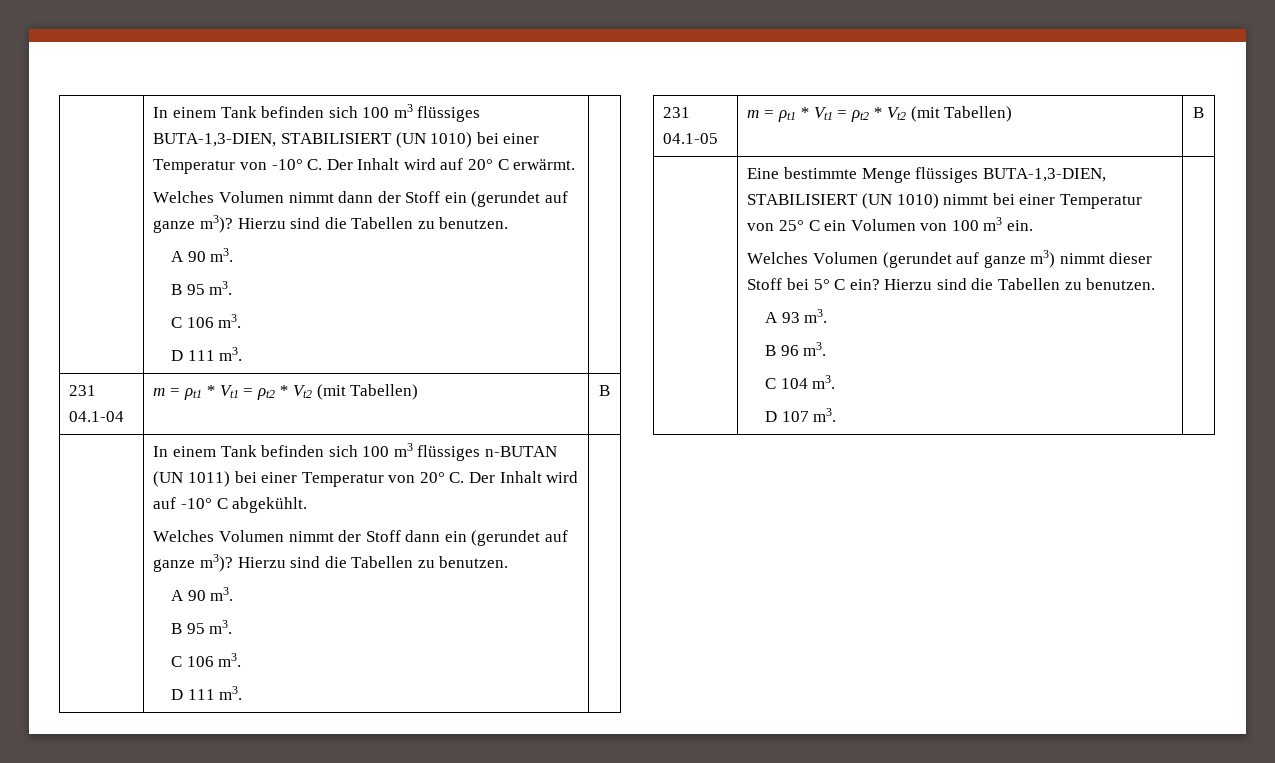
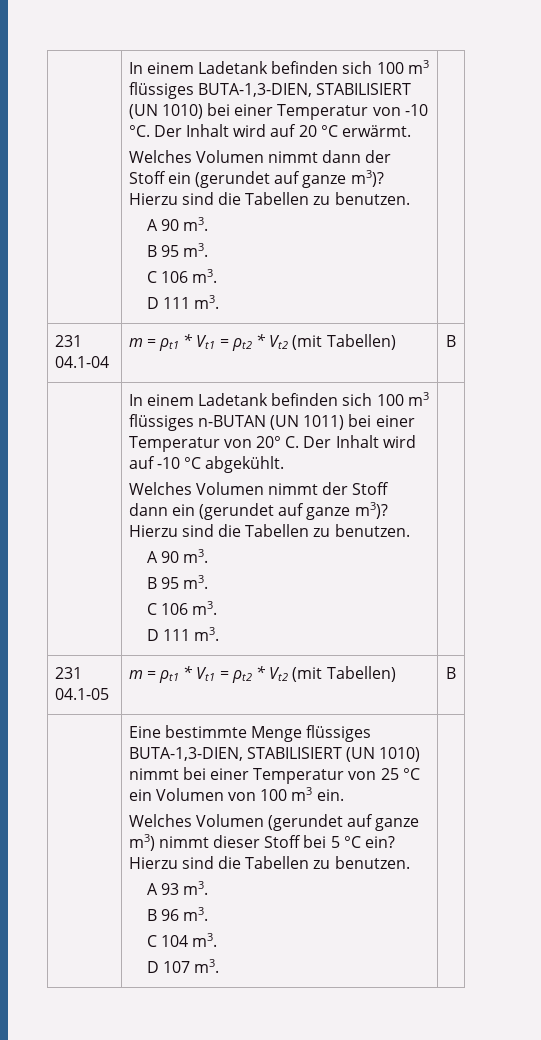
[153,106,257,118] | In einem Tank -> [128,61,269,74] | In einem Ladetank
[271,158,509,170] -10° C. Der Inhalt wird auf 20° C -> [404,104,428,116] [128,124,338,137] -10 °C. Der Inhalt wird auf 20 °C
[220,445,257,457] Tank -> [198,393,269,406] Ladetank
[180,498,228,509] -10° C -> [156,457,202,469] -10 °C
[778,220,820,231] 25° C -> [380,768,420,780] 25 °C
[813,279,846,290] 5° C -> [330,836,361,848] 5 °C

